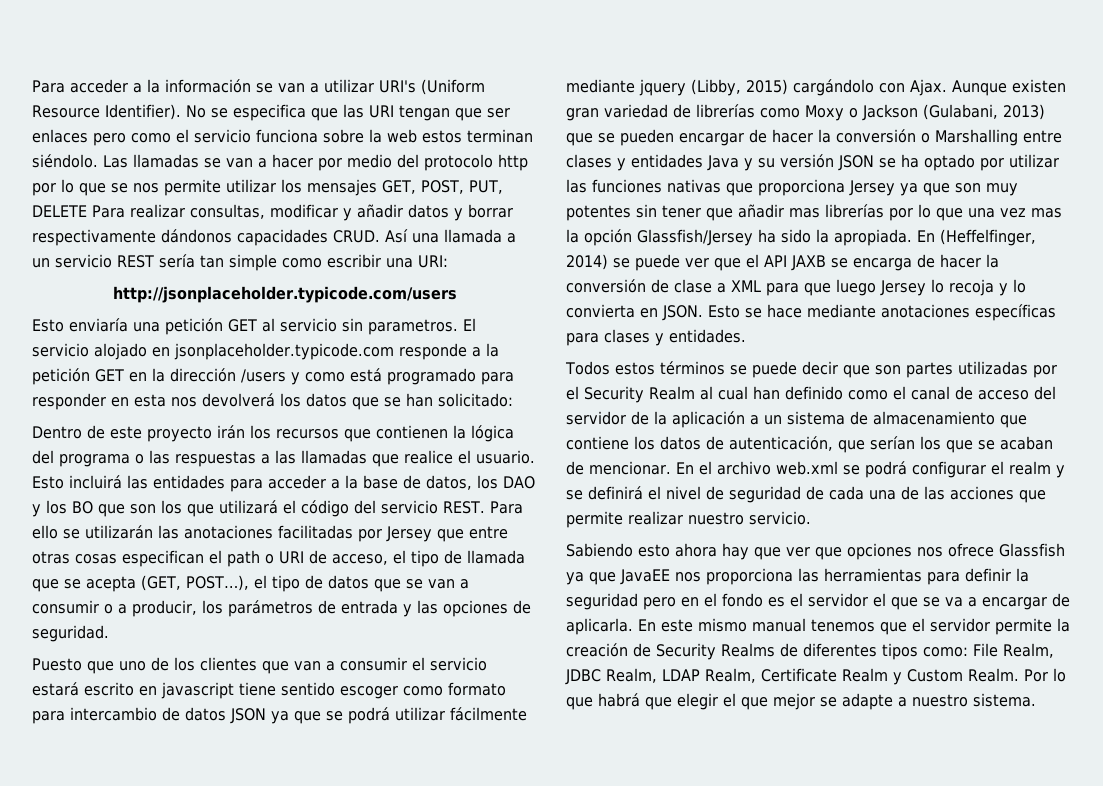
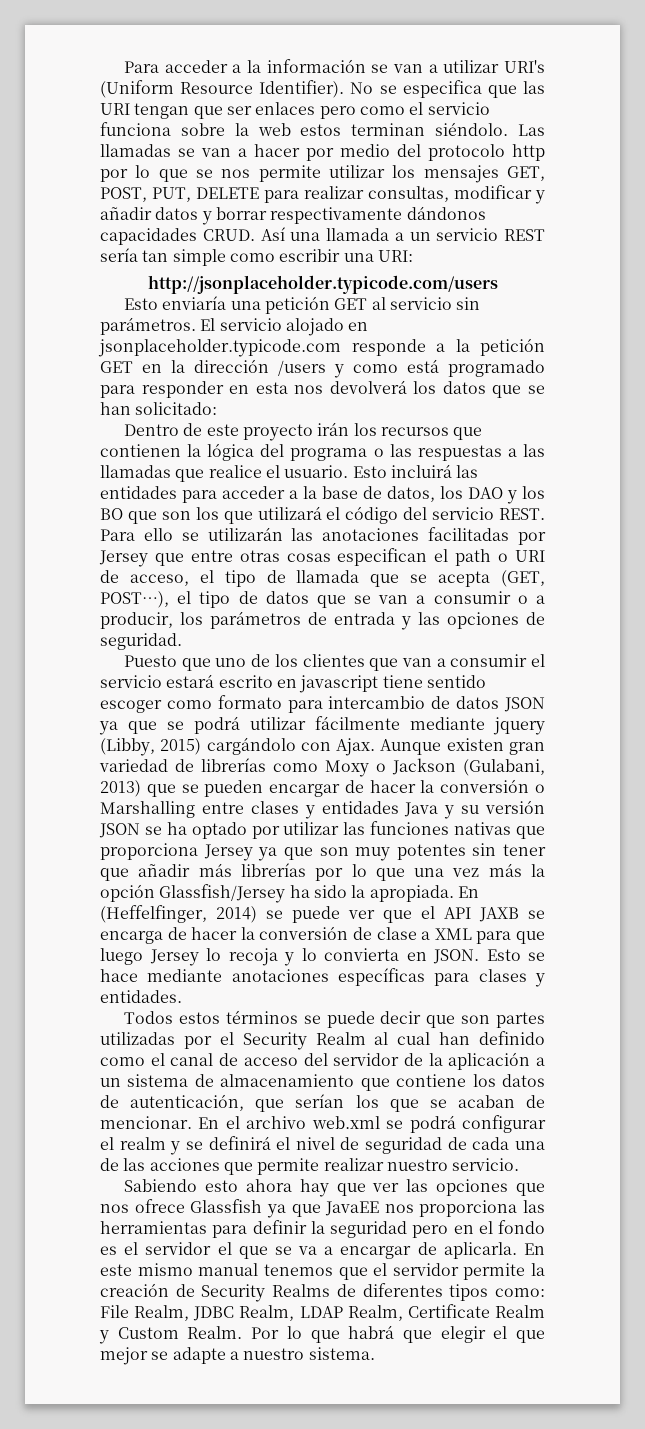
[92,205,125,218] Para -> [264,190,299,203] para
[368,319,458,335] parametros. -> [100,317,196,335] parámetros.
[789,208,820,218] mas -> [198,863,232,877] más
[1031,208,1062,218] mas -> [488,863,522,877] más
[815,543,912,560] que opciones -> [406,1179,545,1196] las opciones que

